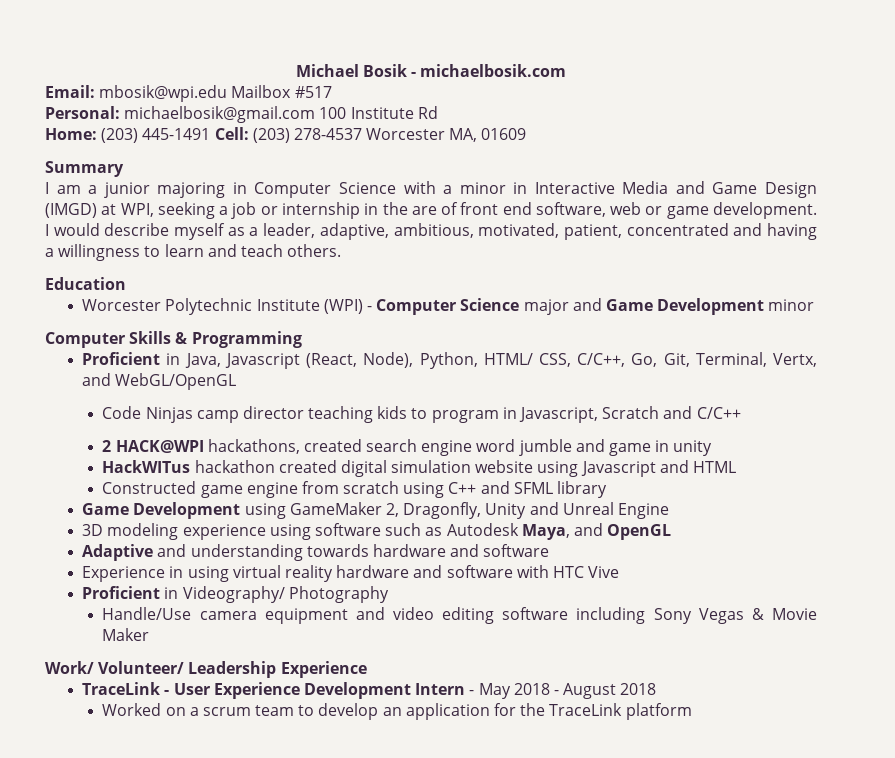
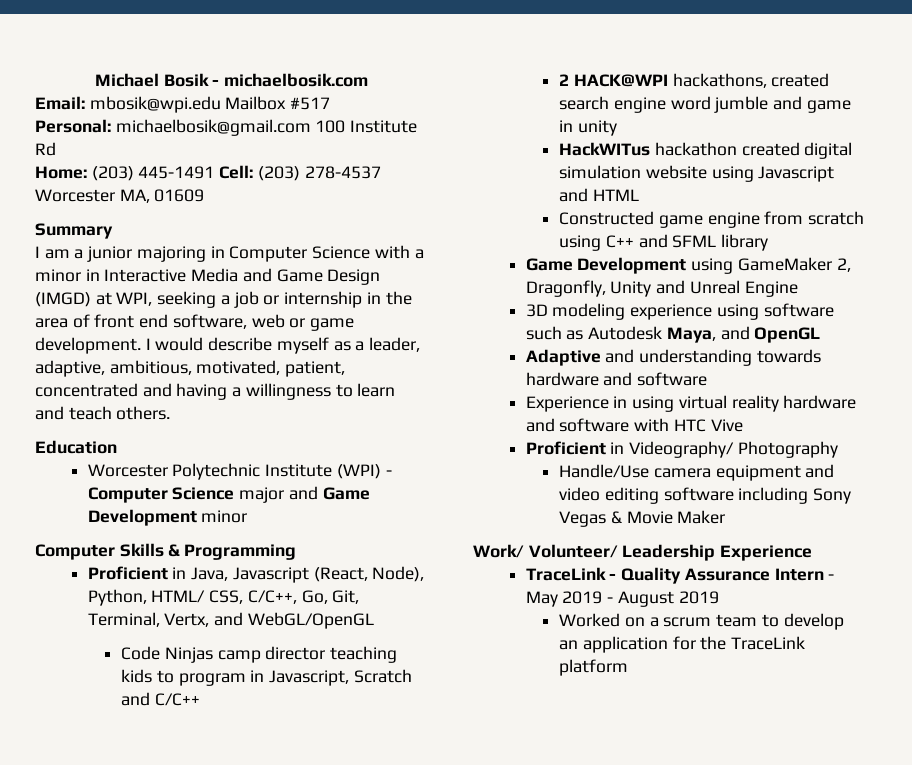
[411,206,437,215] are -> [35,318,68,328] area
[173,682,411,699] User Experience Development -> [621,567,770,584] Quality Assurance
[513,683,550,695] 2018 -> [562,591,603,604] 2019
[620,683,657,695] 2018 -> [678,591,719,604] 2019

